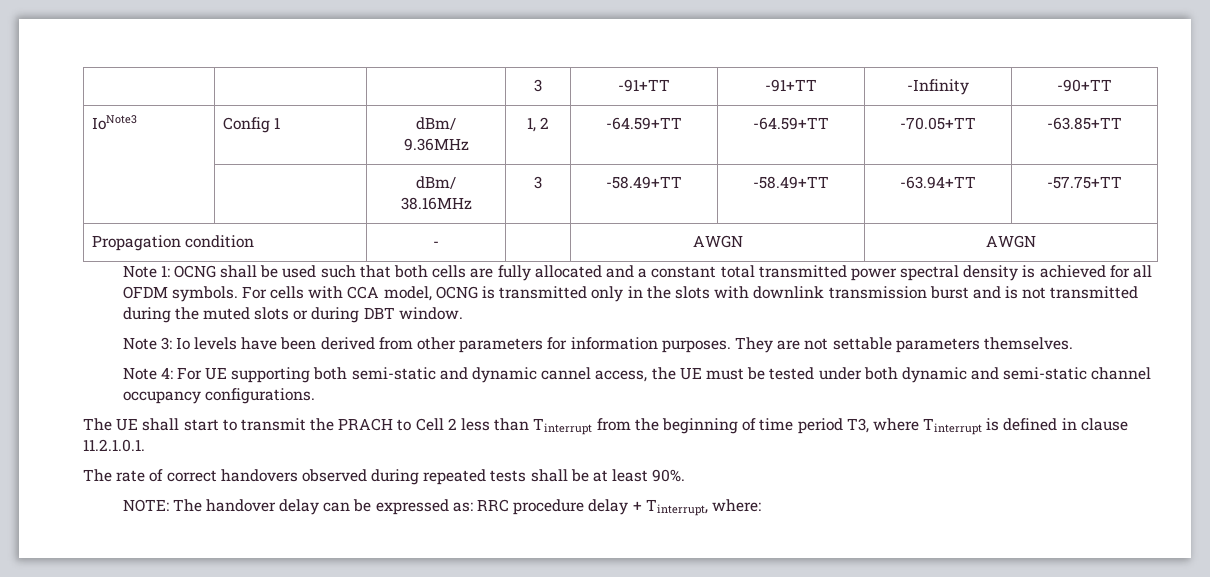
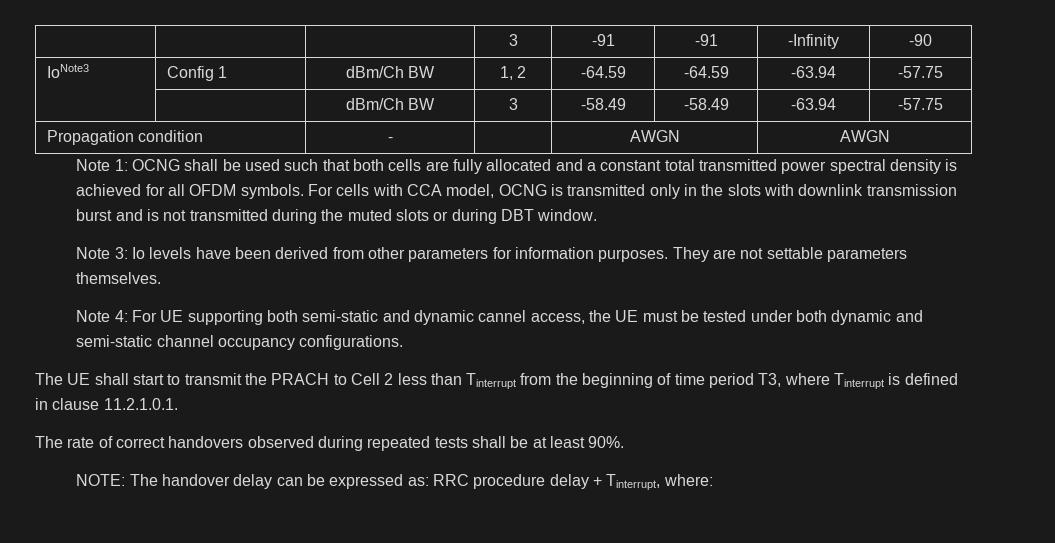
[534,79,542,92] [618,79,670,92] [765,79,817,92] | | | 3 | -91+TT | -91+TT -> [508,34,518,46] [591,34,615,46] [694,34,718,46] | | | 3 | -91 | -91
[1057,79,1112,92] -90+TT -> [909,34,932,46] -90
[416,117,456,130] [403,138,469,151] dBm/ // 9.36MHz -> [345,66,436,78] dBm/Ch BW
[606,117,682,130] [753,117,829,130] [900,117,976,130] [1047,117,1122,130] [416,176,456,189] [400,197,472,210] [534,176,542,189] [606,176,682,189] [753,176,829,189] [900,176,976,189] [1047,176,1122,189] -64.59+TT | -64.59+TT | -70.05+TT | -63.85+TT // | | dBm/ // 38.16MHz | 3 | -58.49+TT | -58.49+TT | -63.94+TT | -57.75+TT -> [580,66,626,78] [683,66,729,78] [791,66,836,78] [898,66,943,78] [345,98,436,110] [508,98,518,110] [580,98,626,110] [683,98,729,110] [791,98,836,110] [898,98,943,110] -64.59 | -64.59 | -63.94 | -57.75 // | | dBm/Ch BW | 3 | -58.49 | -58.49 | -63.94 | -57.75

